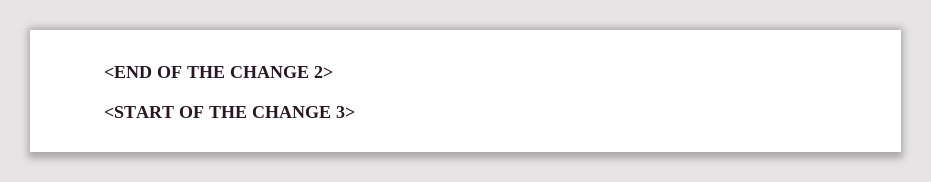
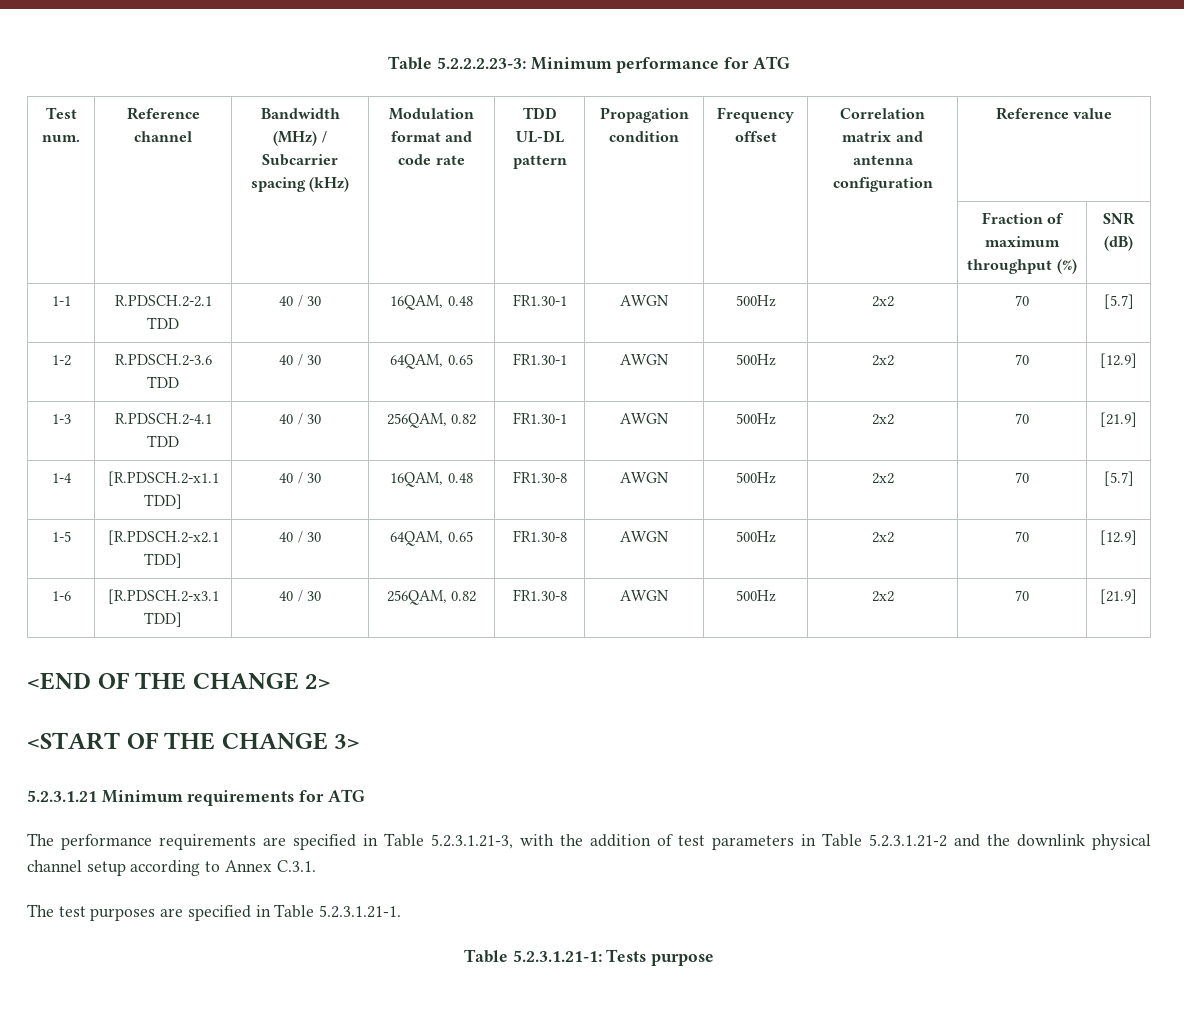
(104, 72) none -> [388,56,790,73] [45,107,77,119] [42,135,80,142] [126,107,200,120] [134,131,192,142] [260,108,340,119] [273,131,327,146] [262,154,338,166] [250,177,350,192] [389,108,474,120] [390,131,473,142] [398,154,465,165] [522,107,557,119] [515,130,564,143] [512,155,567,169] [599,107,689,123] [609,131,679,142] [717,107,794,123] [734,131,777,142] [840,108,925,119] [842,131,923,142] [852,155,914,165] [832,177,933,192] [995,107,1113,120] [981,212,1065,224] [985,236,1060,247] [967,259,1077,274] [1103,212,1135,225] [1104,236,1133,251] [51,296,71,306] [114,295,212,307] [147,317,179,329] [279,295,321,307] [390,295,473,310] [512,294,567,306] [620,295,669,306] [735,295,776,307] [871,296,894,307] [1015,295,1029,306] [1103,294,1134,309] [51,355,71,366] [114,354,212,366] [147,376,179,388] [279,354,321,366] [390,354,473,369] [512,353,567,365] [620,354,669,365] [735,354,776,366] [871,355,894,366] [1015,354,1029,365] [1100,353,1137,368] [51,414,71,424] [114,413,212,425] [147,435,179,447] [279,413,321,425] [386,413,477,428] [512,412,567,424] [620,413,669,424] [735,413,776,425] [871,414,894,425] [1015,413,1029,424] [1100,412,1137,427] [51,473,72,483] [107,471,219,486] [144,494,182,509] [279,472,321,484] [390,472,473,487] [512,471,567,483] [620,472,669,483] [735,472,776,484] [871,473,894,484] [1015,472,1029,483] [1103,471,1134,486] [51,531,71,542] [107,530,219,545] [144,553,182,568] [279,531,321,543] [390,531,473,546] [512,530,567,542] [620,531,669,542] [735,531,776,543] [871,532,894,543] [1015,531,1029,542] [1100,530,1137,545] [51,591,71,601] [107,589,219,604] [144,612,182,627] [279,590,321,602] [386,590,477,605] [512,589,567,601] [620,590,669,601] [735,590,776,602] [871,591,894,602] [1015,590,1029,601] [1100,589,1137,604] Table 5.2.2.2.23-3: Minimum performance for ATG // Test num. | Reference channel | Bandwidth (MHz) / Subcarrier spacing (kHz) | Modulation format and code rate | TDD UL-DL pattern | Propagation condition | Frequency offset | Correlation matrix and antenna configuration | Reference value // | | | | | | | | Fraction of maximum throughput (%) | SNR (dB) // 1-1 | R.PDSCH.2-2.1 TDD | 40 / 30 | 16QAM, 0.48 | FR1.30-1 | AWGN | 500Hz | 2x2 | 70 | [5.7] // 1-2 | R.PDSCH.2-3.6 TDD | 40 / 30 | 64QAM, 0.65 | FR1.30-1 | AWGN | 500Hz | 2x2 | 70 | [12.9] // 1-3 | R.PDSCH.2-4.1 TDD | 40 / 30 | 256QAM, 0.82 | FR1.30-1 | AWGN | 500Hz | 2x2 | 70 | [21.9] // 1-4 | [R.PDSCH.2-x1.1 TDD] | 40 / 30 | 16QAM, 0.48 | FR1.30-8 | AWGN | 500Hz | 2x2 | 70 | [5.7] // 1-5 | [R.PDSCH.2-x2.1 TDD] | 40 / 30 | 64QAM, 0.65 | FR1.30-8 | AWGN | 500Hz | 2x2 | 70 | [12.9] // 1-6 | [R.PDSCH.2-x3.1 TDD] | 40 / 30 | 256QAM, 0.82 | FR1.30-8 | AWGN | 500Hz | 2x2 | 70 | [21.9] //
(355, 112) none -> [27,789,365,806] [27,833,1151,850] [27,860,316,876] [27,904,402,921] [463,949,715,966] // 5.2.3.1.21 Minimum requirements for ATG // The performance requirements are specified in Table 5.2.3.1.21-3, with the addition of test parameters in Table 5.2.3.1.21-2 and the downlink physical channel setup according to Annex C.3.1. // The test purposes are specified in Table 5.2.3.1.21-1. // Table 5.2.3.1.21-1: Tests purpose

